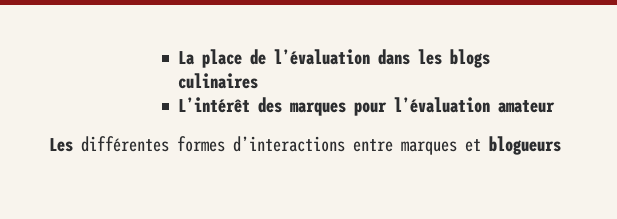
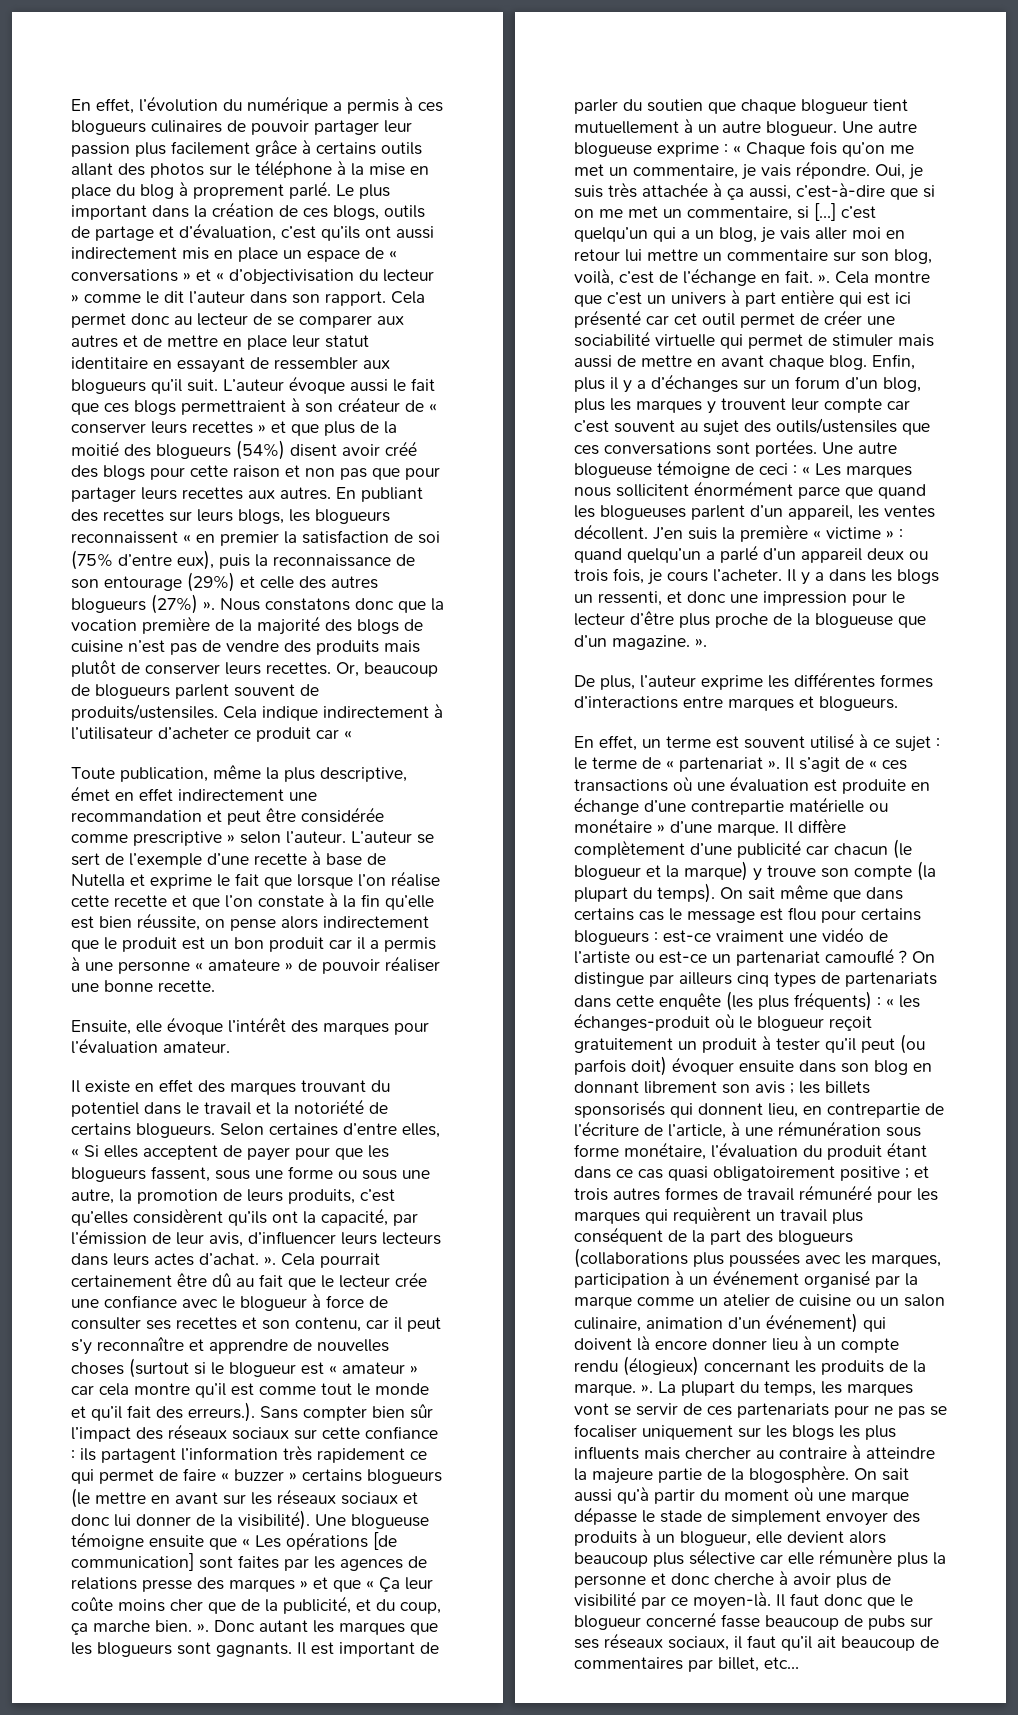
[178,49,491,68] [178,73,259,89] [178,97,556,116] [49,138,73,152] La place de l’évaluation dans les blogs culinaires // L’intérêt des marques pour l’évaluation amateur // Les -> [71,96,443,114] [71,120,412,135] [71,139,422,157] [71,160,429,178] [71,181,390,199] [71,202,425,220] [71,223,434,241] [71,247,397,262] [71,269,434,285] [71,291,425,306] [71,313,404,328] [71,335,369,350] [71,357,390,373] [71,376,435,394] [71,397,437,415] [71,421,397,436] [71,440,417,460] [71,465,440,480] [71,487,423,502] [71,509,390,524] [71,530,440,546] [71,550,415,570] [71,572,378,592] [71,594,444,614] [71,616,423,635] [71,640,420,655] [71,660,438,677] [71,684,319,699] [71,703,443,721] [71,727,352,742] [71,765,407,782] [71,786,317,801] [71,807,384,825] [71,831,434,846] [71,850,386,868] [71,871,440,889] [71,892,434,910] [71,913,429,931] [71,937,436,952] [71,956,440,974] [71,980,215,992] [71,1017,429,1035] [71,1038,230,1054] [71,1079,390,1095] [71,1099,388,1117] [71,1123,440,1138] [71,1145,389,1161] [71,1166,430,1182] [71,1189,395,1204] [71,1208,418,1226] [71,1229,441,1247] [71,1253,380,1268] [71,1272,427,1290] [71,1293,388,1311] [71,1317,441,1332] [71,1337,389,1355] [71,1358,418,1378] [71,1383,429,1398] [71,1402,433,1422] [71,1424,438,1442] [71,1445,427,1463] [71,1468,442,1484] [71,1488,418,1508] [71,1510,429,1530] [71,1532,397,1550] [71,1553,427,1571] [71,1577,433,1592] [71,1596,441,1614] [71,1620,438,1635] [71,1642,439,1657] [574,99,908,114] [574,118,917,136] [574,141,914,157] [574,161,923,180] [574,182,935,200] [574,203,876,221] [574,227,905,243] [574,249,932,264] [574,268,930,286] [574,289,911,307] [574,310,895,328] [574,331,934,349] [574,354,915,370] [574,374,921,393] [574,398,910,414] [574,418,930,436] [574,439,897,457] [574,460,912,478] [574,481,926,499] [574,505,935,520] [574,524,903,542] [574,545,928,563] [574,568,939,585] [574,591,905,606] [574,611,926,628] [574,635,707,650] [574,675,789,690] En effet, l’évolution du numérique a permis à ces blogueurs culinaires de pouvoir partager leur passion plus facilement grâce à certains outils allant des photos sur le téléphone à la mise en place du blog à proprement parlé. Le plus important dans la création de ces blogs, outils de partage et d’évaluation, c’est qu’ils ont aussi indirectement mis en place un espace de « conversations » et « d’objectivisation du lecteur » comme le dit l’auteur dans son rapport. Cela permet donc au lecteur de se comparer aux autres et de mettre en place leur statut identitaire en essayant de ressembler aux blogueurs qu’il suit. L’auteur évoque aussi le fait que ces blogs permettraient à son créateur de « conserver leurs recettes » et que plus de la moitié des blogueurs (54%) disent avoir créé des blogs pour cette raison et non pas que pour partager leurs recettes aux autres. En publiant des recettes sur leurs blogs, les blogueurs reconnaissent « en premier la satisfaction de soi (75% d’entre eux), puis la reconnaissance de son entourage (29%) et celle des autres blogueurs (27%) ». Nous constatons donc que la vocation première de la majorité des blogs de cuisine n’est pas de vendre des produits mais plutôt de conserver leurs recettes. Or, beaucoup de blogueurs parlent souvent de produits/ustensiles. Cela indique indirectement à l’utilisateur d’acheter ce produit car « // Toute publication, même la plus descriptive, émet en effet indirectement une recommandation et peut être considérée comme prescriptive » selon l’auteur. L’auteur se sert de l’exemple d’une recette à base de Nutella et exprime le fait que lorsque l’on réalise cette recette et que l’on constate à la fin qu’elle est bien réussite, on pense alors indirectement que le produit est un bon produit car il a permis à une personne « amateure » de pouvoir réaliser une bonne recette. // Ensuite, elle évoque l’intérêt des marques pour l’évaluation amateur. // Il existe en effet des marques trouvant du potentiel dans le travail et la notoriété de certains blogueurs. Selon certaines d’entre elles, « Si elles acceptent de payer pour que les blogueurs fassent, sous une forme ou sous une autre, la promotion de leurs produits, c’est qu’elles considèrent qu’ils ont la capacité, par l’émission de leur avis, d’influencer leurs lecteurs dans leurs actes d’achat. ». Cela pourrait certainement être dû au fait que le lecteur crée une confiance avec le blogueur à force de consulter ses recettes et son contenu, car il peut s’y reconnaître et apprendre de nouvelles choses (surtout si le blogueur est « amateur » car cela montre qu’il est comme tout le monde et qu’il fait des erreurs.). Sans compter bien sûr l’impact des réseaux sociaux sur cette confiance : ils partagent l’information très rapidement ce qui permet de faire « buzzer » certains blogueurs (le mettre en avant sur les réseaux sociaux et donc lui donner de la visibilité). Une blogueuse témoigne ensuite que « Les opérations [de communication] sont faites par les agences de relations presse des marques » et que « Ça leur coûte moins cher que de la publicité, et du coup, ça marche bien. ». Donc autant les marques que les blogueurs sont gagnants. Il est important de parler du soutien que chaque blogueur tient mutuellement à un autre blogueur. Une autre blogueuse exprime : « Chaque fois qu’on me met un commentaire, je vais répondre. Oui, je suis très attachée à ça aussi, c’est-à-dire que si on me met un commentaire, si […] c’est quelqu’un qui a un blog, je vais aller moi en retour lui mettre un commentaire sur son blog, voilà, c’est de l’échange en fait. ». Cela montre que c’est un univers à part entière qui est ici présenté car cet outil permet de créer une sociabilité virtuelle qui permet de stimuler mais aussi de mettre en avant chaque blog. Enfin, plus il y a d’échanges sur un forum d’un blog, plus les marques y trouvent leur compte car c’est souvent au sujet des outils/ustensiles que ces conversations sont portées. Une autre blogueuse témoigne de ceci : « Les marques nous sollicitent énormément parce que quand les blogueuses parlent d’un appareil, les ventes décollent. J’en suis la première « victime » : quand quelqu’un a parlé d’un appareil deux ou trois fois, je cours l’acheter. Il y a dans les blogs un ressenti, et donc une impression pour le lecteur d’être plus proche de la blogueuse que d’un magazine. ». // De plus, l’auteur exprime les
[489,136,561,155] blogueurs -> [819,696,898,711] [574,733,940,752] [574,757,907,772] [574,776,930,794] [574,797,888,815] [574,818,846,836] [574,839,912,859] [574,861,936,881] [574,883,903,903] [574,907,921,923] [574,927,888,945] [574,948,935,966] [574,972,937,988] [574,991,920,1011] [574,1013,872,1031] [574,1034,925,1054] [574,1056,932,1076] [574,1081,870,1094] [574,1100,944,1118] [574,1121,921,1139] [574,1142,927,1160] [574,1166,929,1181] [574,1185,938,1203] [574,1206,863,1224] [574,1227,853,1245] [574,1248,941,1268] [574,1270,918,1288] [574,1294,945,1309] [574,1313,886,1333] [574,1335,899,1353] [574,1356,926,1376] [574,1381,913,1396] [574,1403,947,1418] [574,1424,896,1440] [574,1444,935,1460] [574,1465,909,1484] [574,1486,909,1504] [574,1507,920,1526] [574,1528,886,1546] [574,1549,946,1567] [574,1570,891,1588] [574,1591,913,1610] [574,1612,933,1630] [574,1633,939,1651] [574,1657,799,1672] blogueurs. // En effet, un terme est souvent utilisé à ce sujet : le terme de « partenariat ». Il s’agit de « ces transactions où une évaluation est produite en échange d’une contrepartie matérielle ou monétaire » d’une marque. Il diffère complètement d’une publicité car chacun (le blogueur et la marque) y trouve son compte (la plupart du temps). On sait même que dans certains cas le message est flou pour certains blogueurs : est-ce vraiment une vidéo de l’artiste ou est-ce un partenariat camouflé ? On distingue par ailleurs cinq types de partenariats dans cette enquête (les plus fréquents) : « les échanges-produit où le blogueur reçoit gratuitement un produit à tester qu’il peut (ou parfois doit) évoquer ensuite dans son blog en donnant librement son avis ; les billets sponsorisés qui donnent lieu, en contrepartie de l’écriture de l’article, à une rémunération sous forme monétaire, l’évaluation du produit étant dans ce cas quasi obligatoirement positive ; et trois autres formes de travail rémunéré pour les marques qui requièrent un travail plus conséquent de la part des blogueurs (collaborations plus poussées avec les marques, participation à un événement organisé par la marque comme un atelier de cuisine ou un salon culinaire, animation d’un événement) qui doivent là encore donner lieu à un compte rendu (élogieux) concernant les produits de la marque. ». La plupart du temps, les marques vont se servir de ces partenariats pour ne pas se focaliser uniquement sur les blogs les plus influents mais chercher au contraire à atteindre la majeure partie de la blogosphère. On sait aussi qu’à partir du moment où une marque dépasse le stade de simplement envoyer des produits à un blogueur, elle devient alors beaucoup plus sélective car elle rémunère plus la personne et donc cherche à avoir plus de visibilité par ce moyen-là. Il faut donc que le blogueur concerné fasse beaucoup de pubs sur ses réseaux sociaux, il faut qu’il ait beaucoup de commentaires par billet, etc…

